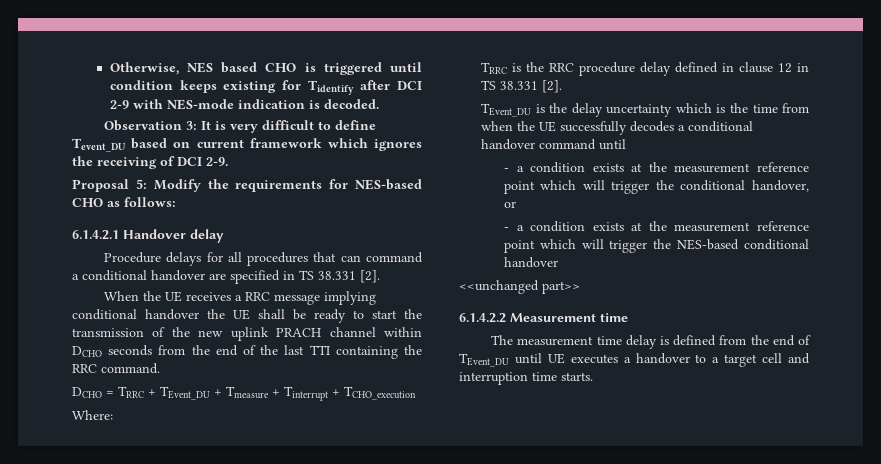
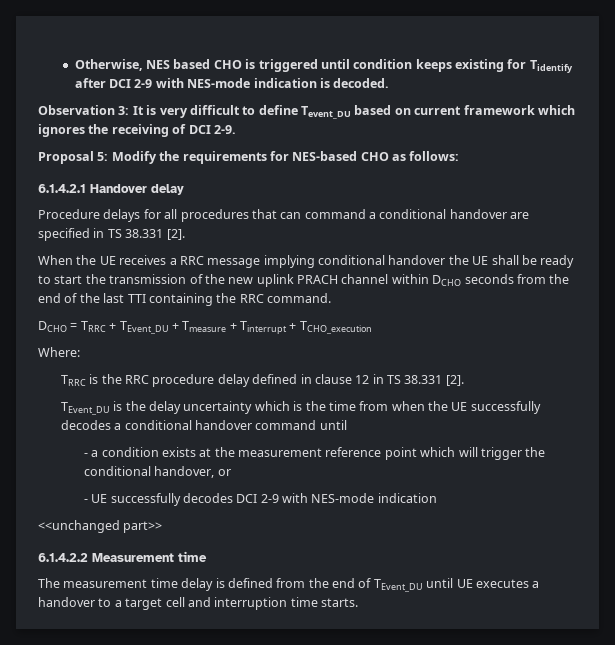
[516,221,809,232] [503,239,809,253] [503,257,558,268] a condition exists at the measurement reference point which will trigger the NES-based conditional handover -> [91,493,437,506] UE successfully decodes DCI 2-9 with NES-mode indication

